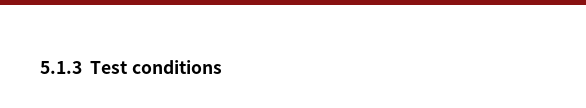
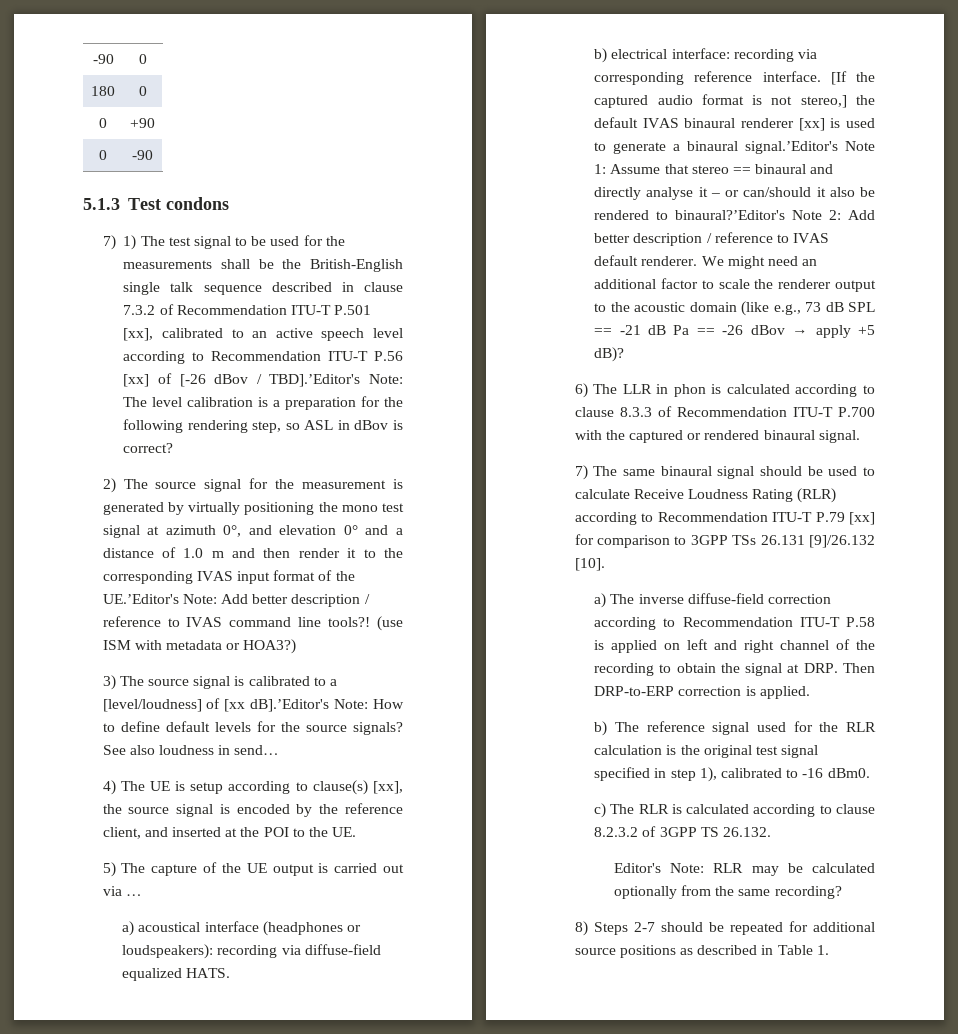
[40,60,222,74] 5.1.3 Test conditions -> [92,54,114,64] [138,54,147,64] [91,86,115,96] [138,86,147,96] [99,118,107,128] [130,118,155,128] [99,150,107,160] [132,150,153,160] [83,197,229,210] [102,235,345,250] [123,259,403,272] [123,282,403,295] [123,304,372,315] [123,328,403,341] [123,351,403,364] [123,373,403,387] [123,396,403,410] [123,419,403,433] [123,443,174,453] [102,478,403,493] [102,502,404,515] [102,525,403,538] [102,547,403,558] [102,570,355,584] [102,594,370,607] [102,616,404,631] [102,639,297,654] [102,675,337,690] [102,698,405,712] [102,721,403,735] [102,745,280,755] [102,780,403,795] [102,803,403,817] [102,827,357,839] [102,862,404,877] [102,886,142,896] [122,921,361,936] [122,944,381,959] [122,968,231,981] [594,48,817,63] [594,71,875,85] [594,94,875,108] [594,117,875,131] [594,141,875,154] [594,164,834,174] [594,187,875,200] [594,210,875,220] [594,232,830,246] [594,255,818,269] [594,278,876,292] [594,301,875,316] [594,325,875,338] [594,347,625,362] [574,383,875,398] [574,406,875,417] [574,430,860,443] [574,465,875,480] [574,488,837,503] [574,512,875,525] [574,534,875,548] [574,558,605,571] [594,593,831,608] [594,617,875,630] [594,639,875,653] [594,663,875,676] [594,686,810,699] [594,721,876,736] [594,745,819,758] [594,767,870,782] [594,803,875,818] [594,826,771,837] [613,863,875,876] [613,885,842,899] [574,921,875,936] [574,945,829,958] -90 | 0 // 180 | 0 // 0 | +90 // 0 | -90 // 5.1.3 Test condons // 7) 1) The test signal to be used for the measurements shall be the British-English single talk sequence described in clause 7.3.2 of Recommendation ITU-T P.501 [xx], calibrated to an active speech level according to Recommendation ITU-T P.56 [xx] of [-26 dBov / TBD].’Editor's Note: The level calibration is a preparation for the following rendering step, so ASL in dBov is correct? // 2) The source signal for the measurement is generated by virtually positioning the mono test signal at azimuth 0°, and elevation 0° and a distance of 1.0 m and then render it to the corresponding IVAS input format of the UE.’Editor's Note: Add better description / reference to IVAS command line tools?! (use ISM with metadata or HOA3?) // 3) The source signal is calibrated to a [level/loudness] of [xx dB].’Editor's Note: How to define default levels for the source signals? See also loudness in send… // 4) The UE is setup according to clause(s) [xx], the source signal is encoded by the reference client, and inserted at the POI to the UE. // 5) The capture of the UE output is carried out via … // a) acoustical interface (headphones or loudspeakers): recording via diffuse-field equalized HATS. // b) electrical interface: recording via corresponding reference interface. [If the captured audio format is not stereo,] the default IVAS binaural renderer [xx] is used to generate a binaural signal.’Editor's Note 1: Assume that stereo == binaural and directly analyse it – or can/should it also be rendered to binaural?’Editor's Note 2: Add better description / reference to IVAS default renderer. We might need an additional factor to scale the renderer output to the acoustic domain (like e.g., 73 dB SPL == -21 dB Pa == -26 dBov → apply +5 dB)? // 6) The LLR in phon is calculated according to clause 8.3.3 of Recommendation ITU-T P.700 with the captured or rendered binaural signal. // 7) The same binaural signal should be used to calculate Receive Loudness Rating (RLR) according to Recommendation ITU-T P.79 [xx] for comparison to 3GPP TSs 26.131 [9]/26.132 [10]. // a) The inverse diffuse-field correction according to Recommendation ITU-T P.58 is applied on left and right channel of the recording to obtain the signal at DRP. Then DRP-to-ERP correction is applied. // b) The reference signal used for the RLR calculation is the original test signal specified in step 1), calibrated to -16 dBm0. // c) The RLR is calculated according to clause 8.2.3.2 of 3GPP TS 26.132. // Editor's Note: RLR may be calculated optionally from the same recording? // 8) Steps 2-7 should be repeated for additional source positions as described in Table 1.

